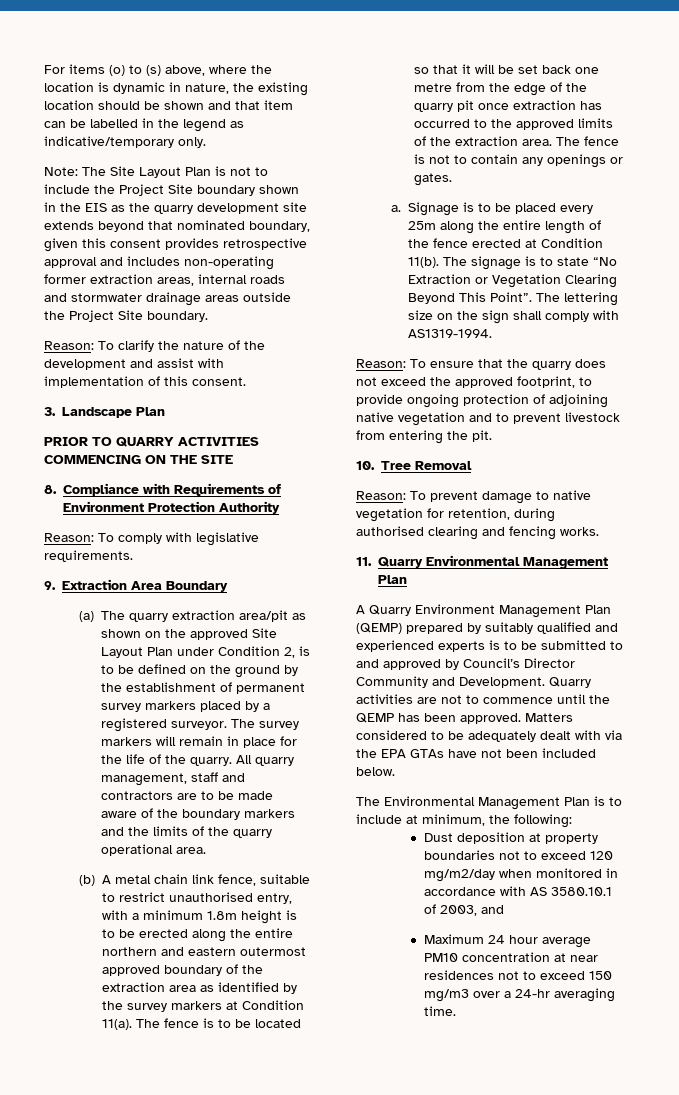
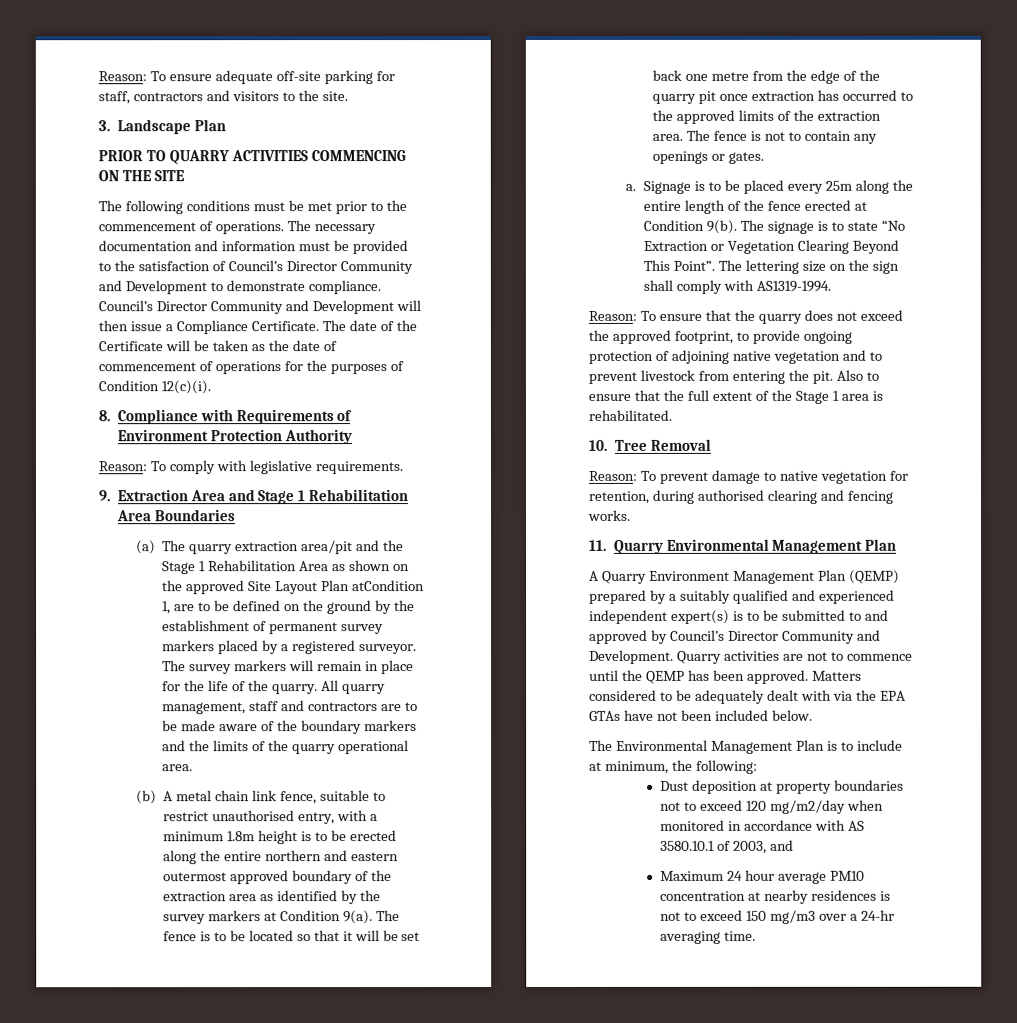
[43,64,272,76] [43,82,308,96] [43,100,293,110] [43,118,244,132] [43,136,206,148] [43,166,268,178] [43,184,299,196] [43,202,307,214] [43,220,310,232] [43,238,307,252] [43,256,274,270] [43,274,285,286] [43,292,291,306] [43,310,208,322] [43,340,265,352] [43,358,224,370] [43,376,246,388] For items (o) to (s) above, where the location is dynamic in nature, the existing location should be shown and that item can be labelled in the legend as indicative/temporary only. // Note: The Site Layout Plan is not to include the Project Site boundary shown in the EIS as the quarry development site extends beyond that nominated boundary, given this consent provides retrospective approval and includes non-operating former extraction areas, internal roads and stormwater drainage areas outside the Project Site boundary. // Reason: To clarify the nature of the development and assist with implementation of this consent. -> [98,70,395,85] [98,90,348,105] Reason: To ensure adequate off-site parking for staff, contractors and visitors to the site.
(233, 459) none -> [98,200,407,215] [98,220,377,235] [98,240,408,255] [98,260,413,275] [98,280,382,295] [98,300,421,315] [98,320,417,335] [98,340,337,352] [98,360,404,375] [98,380,212,395] // The following conditions must be met prior to the commencement of operations. The necessary documentation and information must be provided to the satisfaction of Council’s Director Community and Development to demonstrate compliance. Council’s Director Community and Development will then issue a Compliance Certificate. The date of the Certificate will be taken as the date of commencement of operations for the purposes of Condition 12(c)(i).
[165,581,228,592] Boundary -> [227,489,409,505] [115,509,236,522] and Stage 1 Rehabilitation Area Boundaries
(288, 616) none -> [355,540,404,552] [162,560,330,575] and the Stage 1 Rehabilitation Area
[176,646,310,658] under Condition 2, is -> [351,580,425,592] [162,601,196,615] atCondition 1, are
[101,1019,132,1030] 11(a). -> [342,910,373,925] 9(a).
[408,257,440,268] 11(b). -> [706,219,738,234] 9(b).
(492, 436) none -> [835,369,879,381] [588,389,883,404] [588,409,673,421] Also to ensure that the full extent of the Stage 1 area is rehabilitated.
(481, 628) none -> [669,593,678,601] a
[437,641,485,652] experts -> [589,609,731,624] independent expert(s)
[569,955,598,962] [423,970,494,980] near residences -> [764,889,892,904] nearby residences is

